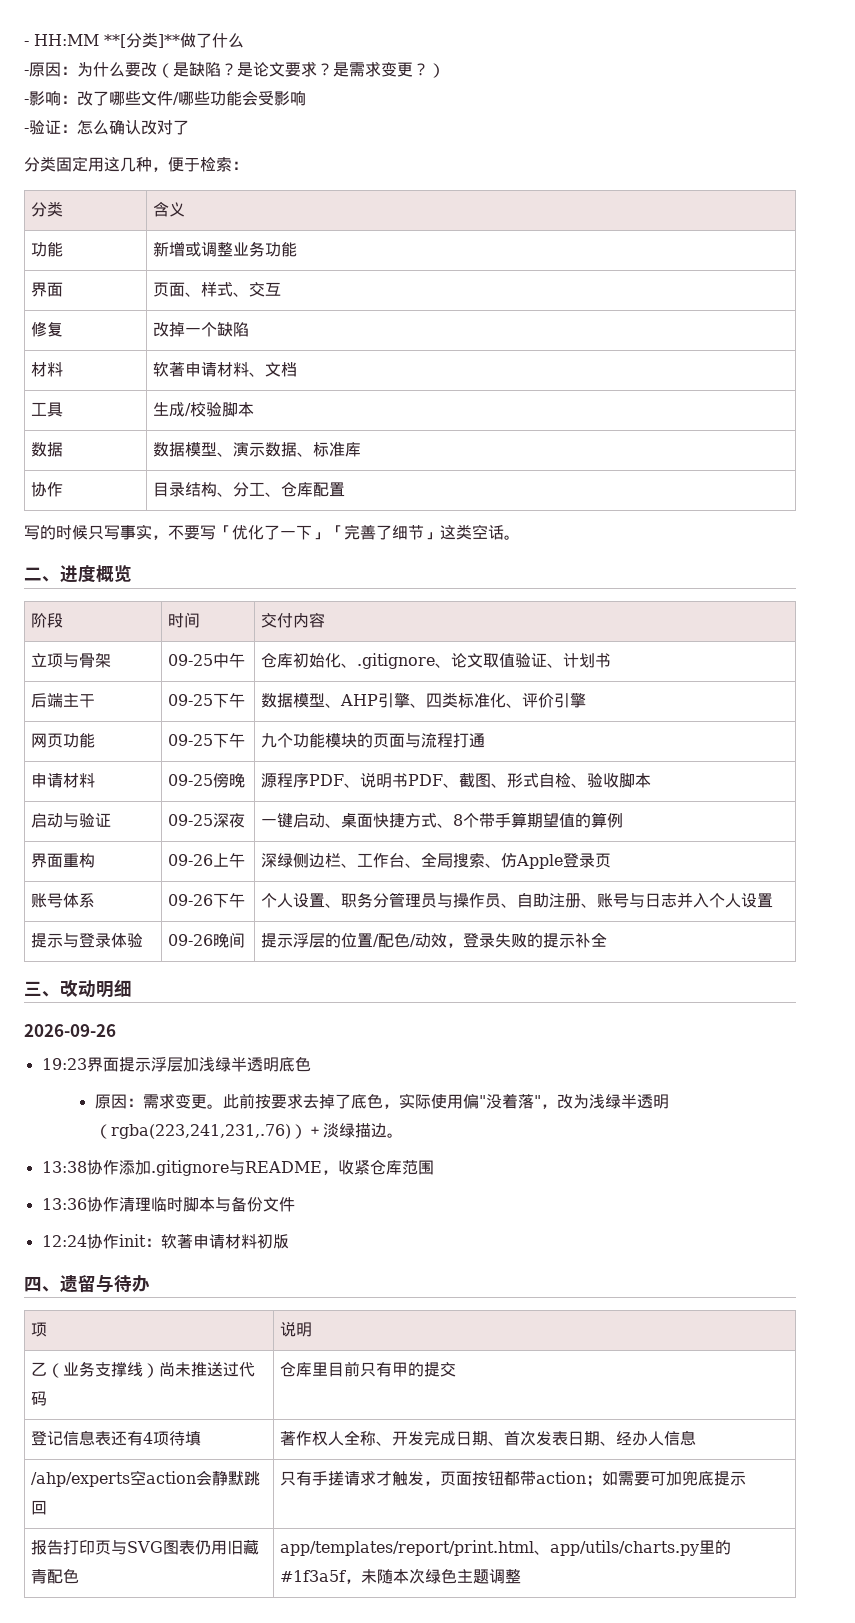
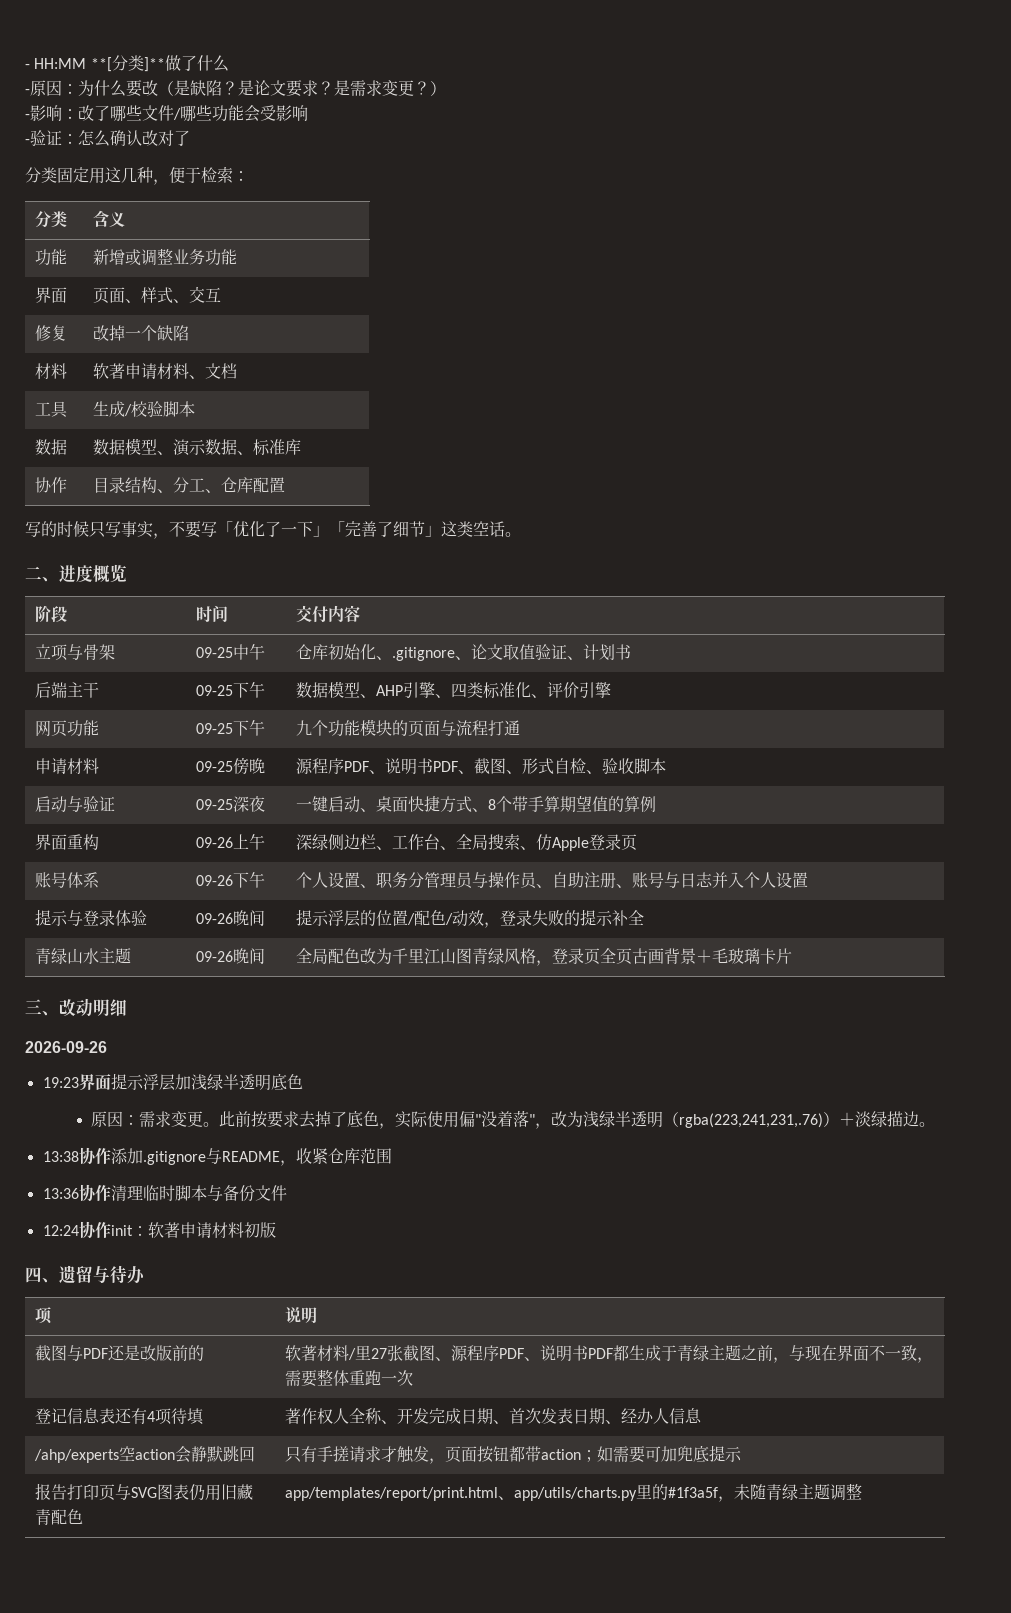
(608, 939) none -> [35,948,132,964] [196,948,266,964] [296,948,793,966] // 青绿山水主题 | 09-26晚间 | 全局配色改为千里江山图青绿风格，登录页全页古画背景＋毛玻璃卡片
[31,1361,256,1378] [31,1391,48,1406] [280,1361,457,1377] 乙（业务支撑线）尚未推送过代码 | 仓库里目前只有甲的提交 -> [35,1345,205,1361] [285,1345,934,1363] [285,1369,414,1387] 截图与PDF还是改版前的 | 软著材料/里27张截图、源程序PDF、说明书PDF都生成于青绿主题之前，与现在界面不一致，需要整体重跑一次
[393,1568,458,1584] 本次绿色 -> [766,1484,799,1500] 青绿

